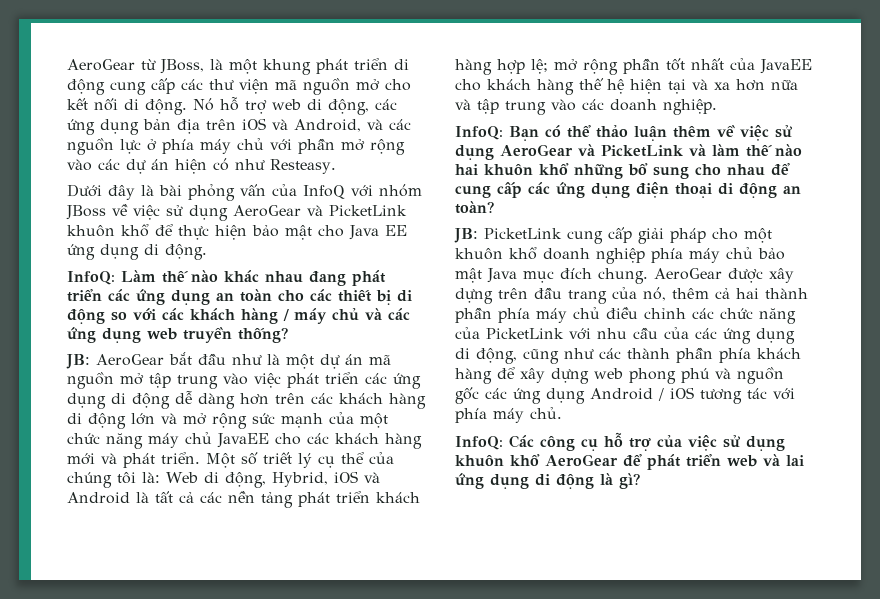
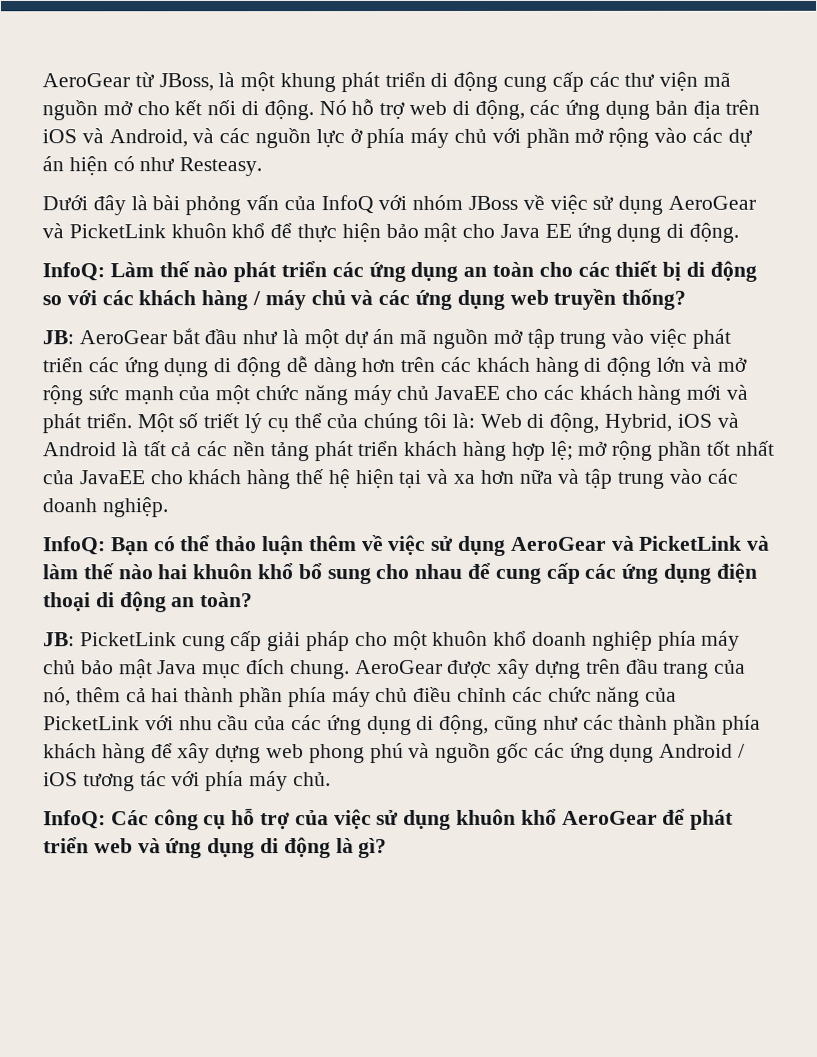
[224,270,346,286] khác nhau đang -> (229, 270) none
[574,164,623,179] những -> (295, 571) none
[786,455,804,466] lai -> (161, 846) none

